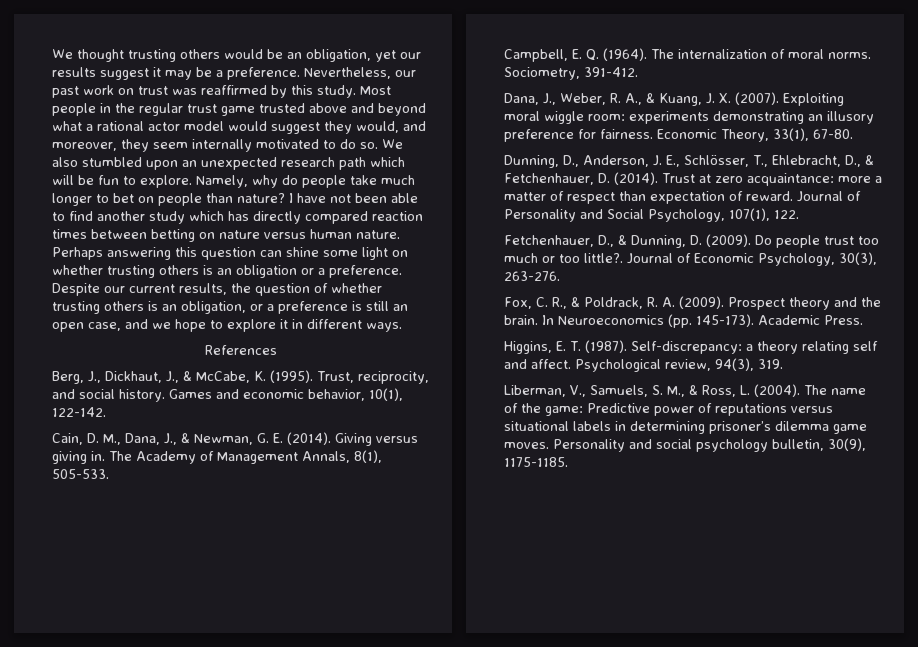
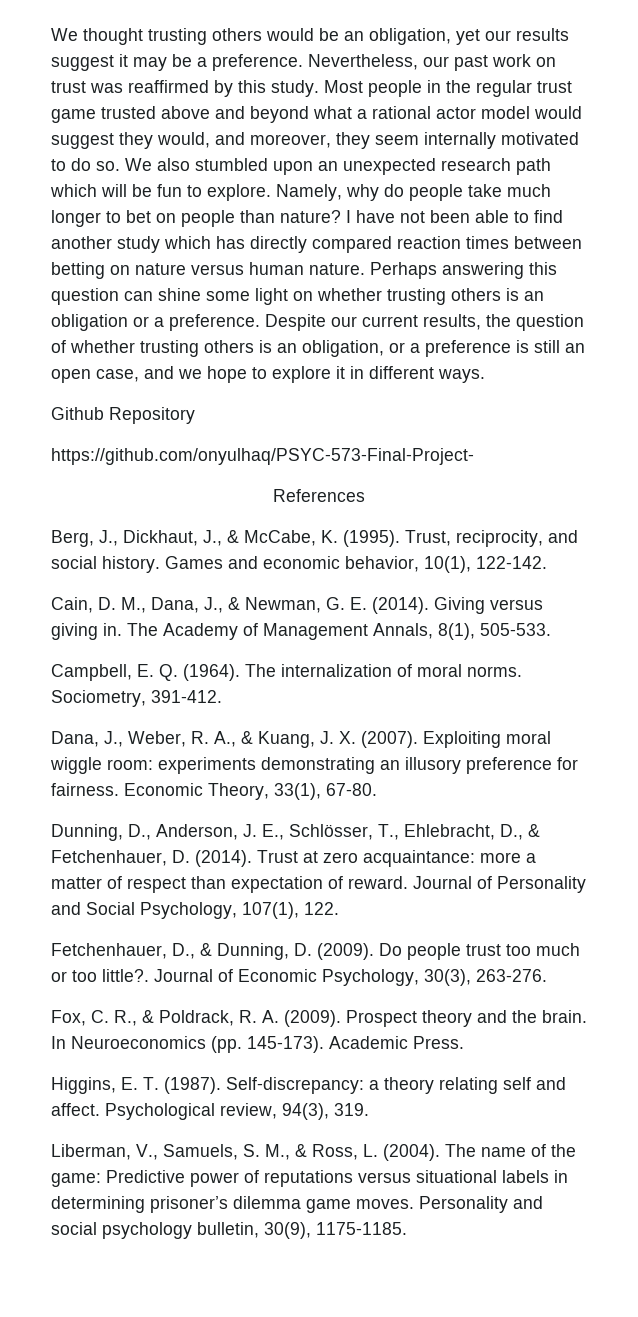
(402, 327) none -> [51,407,195,424] [51,448,474,465] // Github Repository // https://github.com/onyulhaq/PSYC-573-Final-Project-

